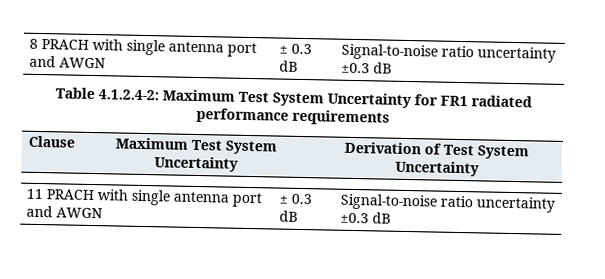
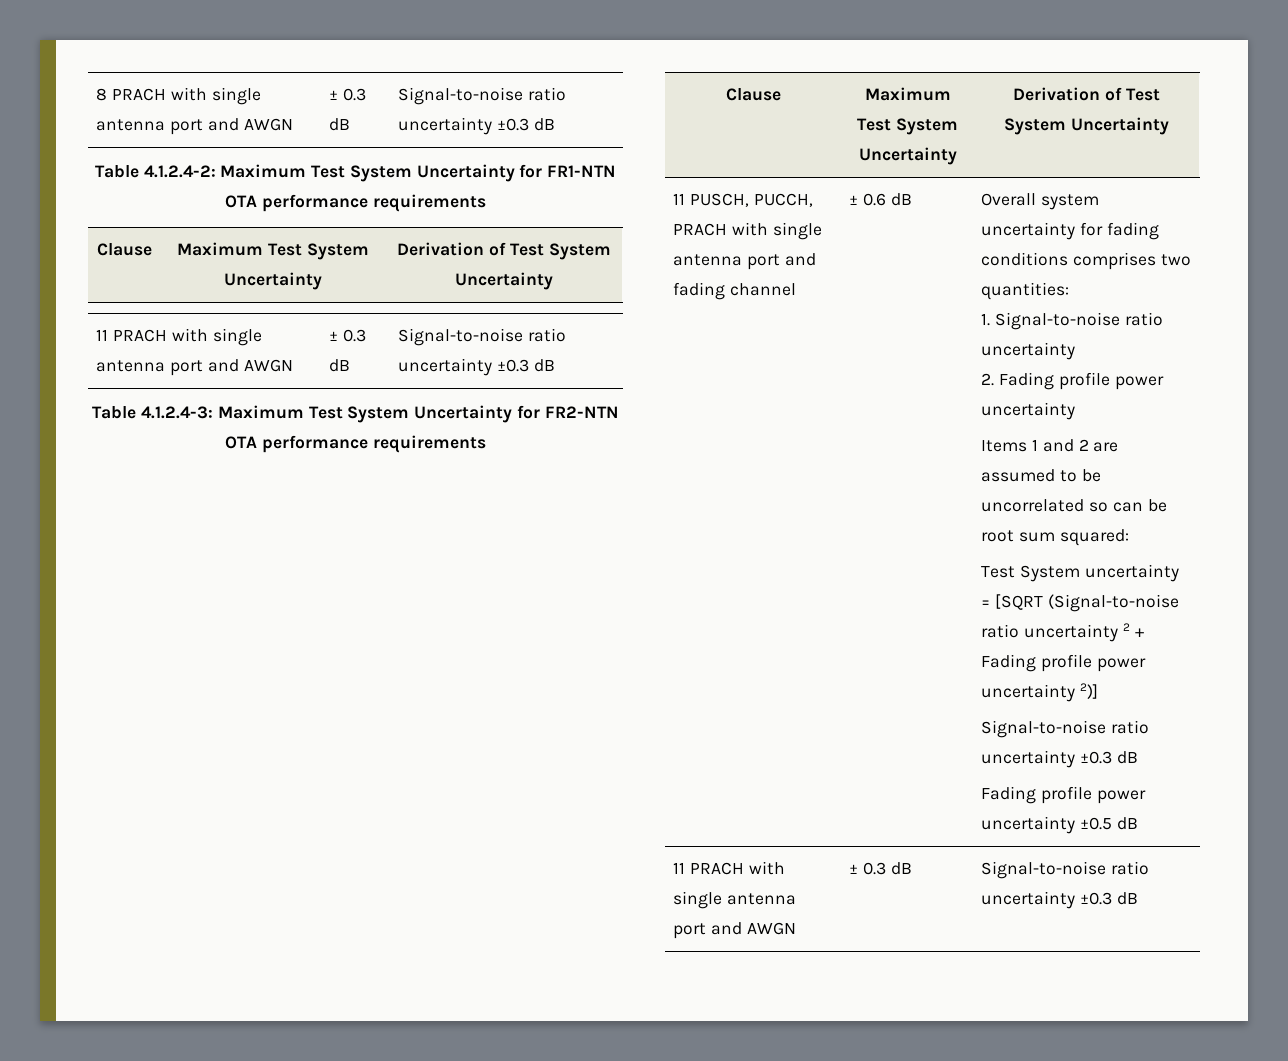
[439,95,532,108] FR1 radiated -> [547,165,617,177] [225,195,258,208] FR1-NTN OTA
(391, 218) none -> [92,405,619,423] [225,435,486,453] [726,88,781,101] [864,87,951,101] [857,118,958,135] [858,147,957,165] [1013,87,1160,101] [1004,117,1169,135] [673,193,813,207] [673,222,822,240] [673,253,816,270] [673,282,797,300] [849,193,912,206] [981,193,1100,210] [981,222,1159,240] [981,252,1191,270] [981,282,1070,300] [981,312,1163,330] [981,342,1076,360] [981,372,1164,390] [981,402,1076,420] [981,439,1119,452] [981,469,1101,482] [981,499,1167,512] [981,529,1129,546] [981,564,1179,582] [981,594,1179,612] [981,623,1144,642] [981,654,1146,672] [981,683,1099,702] [981,720,1150,738] [981,750,1138,768] [981,786,1146,804] [981,816,1138,834] [673,861,785,875] [673,891,797,909] [673,922,796,939] [849,862,912,875] [981,861,1150,879] [981,891,1138,909] // Table 4.1.2.4-3: Maximum Test System Uncertainty for FR2-NTN OTA performance requirements // Clause | Maximum Test System Uncertainty | Derivation of Test System Uncertainty // 11 PUSCH, PUCCH, PRACH with single antenna port and fading channel | ± 0.6 dB | Overall system uncertainty for fading conditions comprises two quantities: // 1. Signal-to-noise ratio uncertainty // 2. Fading profile power uncertainty // Items 1 and 2 are assumed to be uncorrelated so can be root sum squared: // Test System uncertainty = [SQRT (Signal-to-noise ratio uncertainty 2 + Fading profile power uncertainty 2)] // Signal-to-noise ratio uncertainty ±0.3 dB // Fading profile power uncertainty ±0.5 dB // 11 PRACH with single antenna port and AWGN | ± 0.3 dB | Signal-to-noise ratio uncertainty ±0.3 dB

